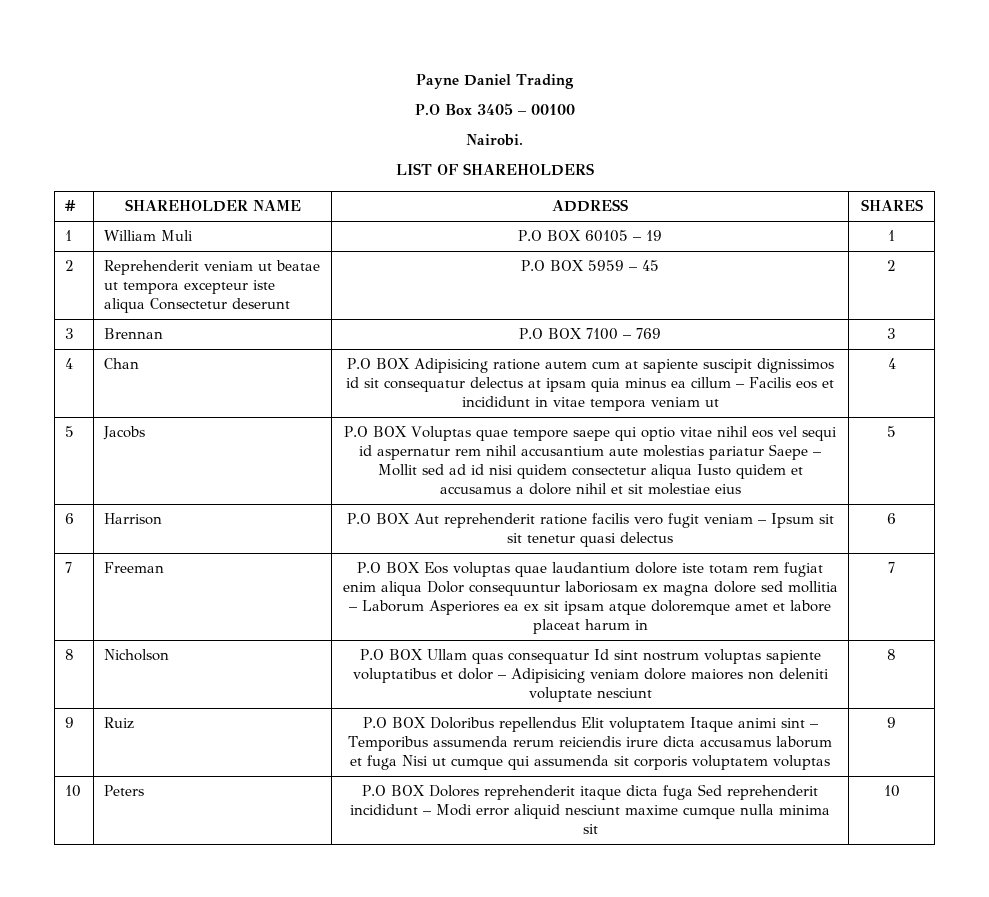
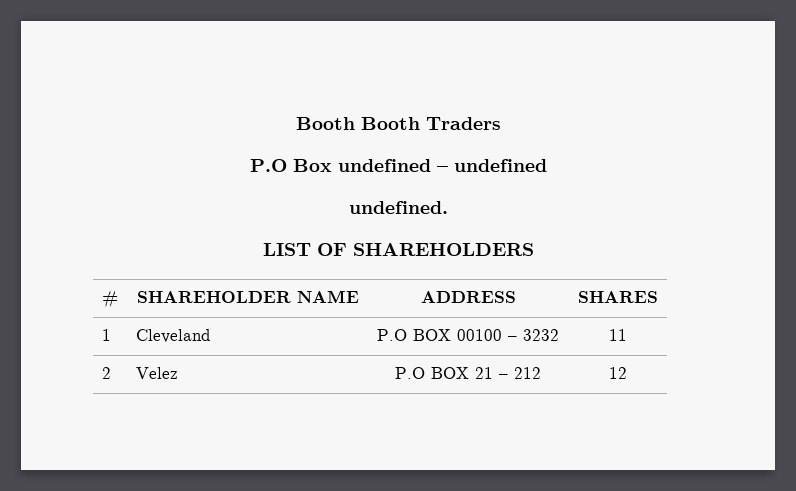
[416,74,575,89] Payne Daniel Trading -> [295,117,501,130] Booth Booth Traders
[476,103,575,115] [466,134,523,146] 3405 – 00100 // Nairobi. -> [337,159,547,172] [348,201,448,214] undefined – undefined // undefined.
[104,230,194,241] [518,230,662,242] [888,230,895,241] [65,260,75,271] [104,260,321,275] [104,280,276,294] [104,298,291,313] [521,260,659,271] [887,260,896,271] [65,328,75,339] [104,328,164,339] [519,328,661,340] [887,328,896,339] [65,358,74,369] [104,358,140,369] [346,358,834,373] [346,377,834,392] [461,396,719,411] [887,358,896,369] [65,426,75,437] [103,426,146,440] [344,426,837,441] [359,444,822,460] [377,464,803,479] [439,483,741,495] [887,426,896,437] [65,513,75,524] [104,513,163,525] [346,513,834,528] [507,532,673,547] [887,513,896,524] [65,562,73,573] [104,562,165,573] [357,562,823,577] [342,581,838,596] [349,600,831,615] [532,619,648,634] [888,562,895,573] [65,649,75,660] [104,649,170,661] [359,649,821,664] [352,668,829,683] [528,687,652,702] [887,649,896,660] [65,717,75,728] [104,717,135,729] [362,717,819,732] [348,736,832,751] [350,755,830,770] [887,717,896,728] [65,785,82,797] [104,785,145,796] [362,784,818,800] [350,804,830,819] [582,824,598,834] [883,785,900,797] William Muli | P.O BOX 60105 – 19 | 1 // 2 | Reprehenderit veniam ut beatae ut tempora excepteur iste aliqua Consectetur deserunt | P.O BOX 5959 – 45 | 2 // 3 | Brennan | P.O BOX 7100 – 769 | 3 // 4 | Chan | P.O BOX Adipisicing ratione autem cum at sapiente suscipit dignissimos id sit consequatur delectus at ipsam quia minus ea cillum – Facilis eos et incididunt in vitae tempora veniam ut | 4 // 5 | Jacobs | P.O BOX Voluptas quae tempore saepe qui optio vitae nihil eos vel sequi id aspernatur rem nihil accusantium aute molestias pariatur Saepe – Mollit sed ad id nisi quidem consectetur aliqua Iusto quidem et accusamus a dolore nihil et sit molestiae eius | 5 // 6 | Harrison | P.O BOX Aut reprehenderit ratione facilis vero fugit veniam – Ipsum sit sit tenetur quasi delectus | 6 // 7 | Freeman | P.O BOX Eos voluptas quae laudantium dolore iste totam rem fugiat enim aliqua Dolor consequuntur laboriosam ex magna dolore sed mollitia – Laborum Asperiores ea ex sit ipsam atque doloremque amet et labore placeat harum in | 7 // 8 | Nicholson | P.O BOX Ullam quas consequatur Id sint nostrum voluptas sapiente voluptatibus et dolor – Adipisicing veniam dolore maiores non deleniti voluptate nesciunt | 8 // 9 | Ruiz | P.O BOX Doloribus repellendus Elit voluptatem Itaque animi sint – Temporibus assumenda rerum reiciendis irure dicta accusamus laborum et fuga Nisi ut cumque qui assumenda sit corporis voluptatem voluptas | 9 // 10 | Peters | P.O BOX Dolores reprehenderit itaque dicta fuga Sed reprehenderit incididunt – Modi error aliquid nesciunt maxime cumque nulla minima sit | 10 -> [135,329,210,343] [377,329,559,341] [608,329,627,341] [101,367,111,379] [135,367,178,379] [395,367,541,379] [608,367,627,379] Cleveland | P.O BOX 00100 – 3232 | 11 // 2 | Velez | P.O BOX 21 – 212 | 12

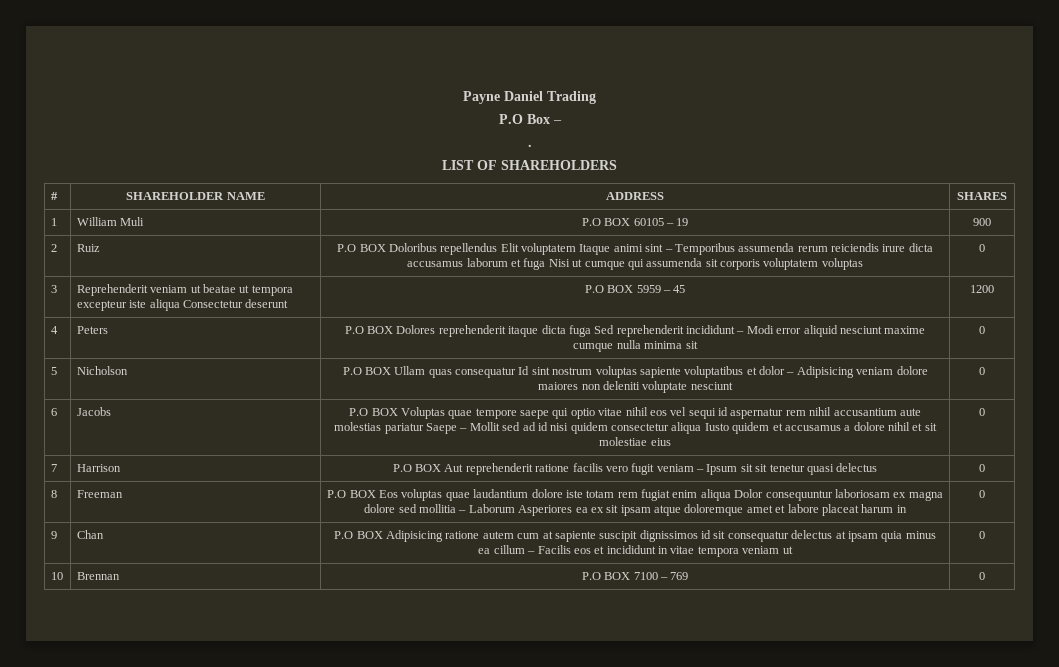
[295,117,501,130] Booth Booth Traders -> [463,91,596,104] Payne Daniel Trading
[337,159,547,172] [348,201,448,214] undefined – undefined // undefined. -> [552,120,562,124] [527,144,532,147] – // .
[135,329,210,343] [377,329,559,341] [608,329,627,341] Cleveland | P.O BOX 00100 – 3232 | 11 -> [76,217,145,226] [581,218,689,226] [973,218,991,226] William Muli | P.O BOX 60105 – 19 | 900
[135,367,178,379] [395,367,541,379] [608,367,627,379] Velez | P.O BOX 21 – 212 | 12 -> [76,244,100,252] [337,243,933,255] [407,258,863,270] [979,244,985,252] [50,285,57,293] [76,284,293,296] [76,299,289,311] [584,285,686,293] [970,285,994,293] [50,326,58,334] [76,326,108,334] [344,325,926,337] [573,340,698,352] [979,326,985,334] [50,367,57,375] [76,366,128,375] [342,366,928,378] [538,381,733,393] [979,367,985,375] [50,408,57,416] [76,407,111,416] [349,407,921,419] [334,422,937,434] [599,437,671,446] [979,408,985,416] [50,464,57,472] [76,464,121,472] [392,463,878,475] [979,464,985,472] [50,490,57,498] [76,490,123,498] [327,489,943,501] [364,504,907,516] [979,490,985,498] [50,531,57,539] [76,530,104,539] [334,530,936,542] [478,545,793,557] [979,531,985,539] [50,572,63,580] [76,572,120,580] [581,572,689,580] [979,572,985,580] Ruiz | P.O BOX Doloribus repellendus Elit voluptatem Itaque animi sint – Temporibus assumenda rerum reiciendis irure dicta accusamus laborum et fuga Nisi ut cumque qui assumenda sit corporis voluptatem voluptas | 0 // 3 | Reprehenderit veniam ut beatae ut tempora excepteur iste aliqua Consectetur deserunt | P.O BOX 5959 – 45 | 1200 // 4 | Peters | P.O BOX Dolores reprehenderit itaque dicta fuga Sed reprehenderit incididunt – Modi error aliquid nesciunt maxime cumque nulla minima sit | 0 // 5 | Nicholson | P.O BOX Ullam quas consequatur Id sint nostrum voluptas sapiente voluptatibus et dolor – Adipisicing veniam dolore maiores non deleniti voluptate nesciunt | 0 // 6 | Jacobs | P.O BOX Voluptas quae tempore saepe qui optio vitae nihil eos vel sequi id aspernatur rem nihil accusantium aute molestias pariatur Saepe – Mollit sed ad id nisi quidem consectetur aliqua Iusto quidem et accusamus a dolore nihil et sit molestiae eius | 0 // 7 | Harrison | P.O BOX Aut reprehenderit ratione facilis vero fugit veniam – Ipsum sit sit tenetur quasi delectus | 0 // 8 | Freeman | P.O BOX Eos voluptas quae laudantium dolore iste totam rem fugiat enim aliqua Dolor consequuntur laboriosam ex magna dolore sed mollitia – Laborum Asperiores ea ex sit ipsam atque doloremque amet et labore placeat harum in | 0 // 9 | Chan | P.O BOX Adipisicing ratione autem cum at sapiente suscipit dignissimos id sit consequatur delectus at ipsam quia minus ea cillum – Facilis eos et incididunt in vitae tempora veniam ut | 0 // 10 | Brennan | P.O BOX 7100 – 769 | 0

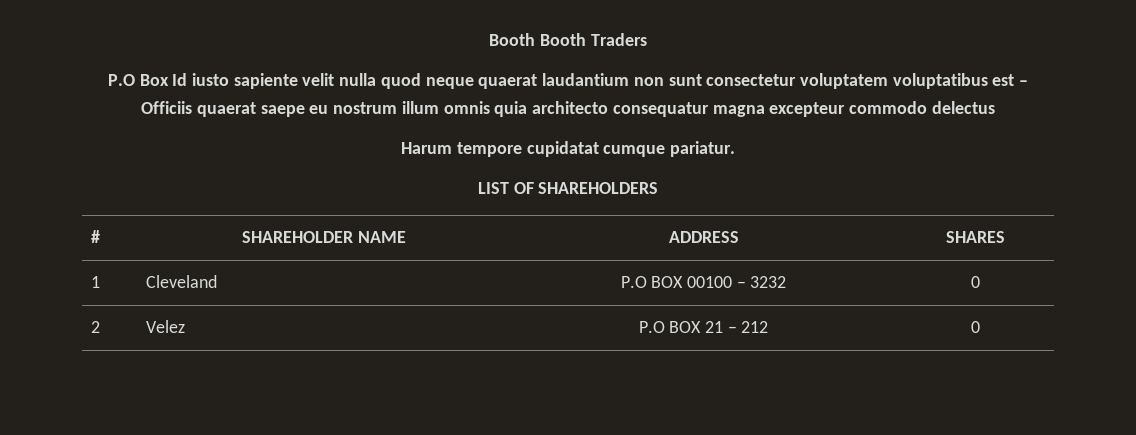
[463,91,596,104] Payne Daniel Trading -> [489,33,647,46] Booth Booth Traders
[552,120,562,124] [527,144,532,147] – // . -> [172,73,1029,89] [141,101,995,117] [401,141,735,157] Id iusto sapiente velit nulla quod neque quaerat laudantium non sunt consectetur voluptatem voluptatibus est – Officiis quaerat saepe eu nostrum illum omnis quia architecto consequatur magna excepteur commodo delectus // Harum tempore cupidatat cumque pariatur.
[76,217,145,226] [581,218,689,226] [973,218,991,226] William Muli | P.O BOX 60105 – 19 | 900 -> [145,275,217,288] [620,276,787,288] [970,276,980,288] Cleveland | P.O BOX 00100 – 3232 | 0
[76,244,100,252] [337,243,933,255] [407,258,863,270] [979,244,985,252] [50,285,57,293] [76,284,293,296] [76,299,289,311] [584,285,686,293] [970,285,994,293] [50,326,58,334] [76,326,108,334] [344,325,926,337] [573,340,698,352] [979,326,985,334] [50,367,57,375] [76,366,128,375] [342,366,928,378] [538,381,733,393] [979,367,985,375] [50,408,57,416] [76,407,111,416] [349,407,921,419] [334,422,937,434] [599,437,671,446] [979,408,985,416] [50,464,57,472] [76,464,121,472] [392,463,878,475] [979,464,985,472] [50,490,57,498] [76,490,123,498] [327,489,943,501] [364,504,907,516] [979,490,985,498] [50,531,57,539] [76,530,104,539] [334,530,936,542] [478,545,793,557] [979,531,985,539] [50,572,63,580] [76,572,120,580] [581,572,689,580] Ruiz | P.O BOX Doloribus repellendus Elit voluptatem Itaque animi sint – Temporibus assumenda rerum reiciendis irure dicta accusamus laborum et fuga Nisi ut cumque qui assumenda sit corporis voluptatem voluptas | 0 // 3 | Reprehenderit veniam ut beatae ut tempora excepteur iste aliqua Consectetur deserunt | P.O BOX 5959 – 45 | 1200 // 4 | Peters | P.O BOX Dolores reprehenderit itaque dicta fuga Sed reprehenderit incididunt – Modi error aliquid nesciunt maxime cumque nulla minima sit | 0 // 5 | Nicholson | P.O BOX Ullam quas consequatur Id sint nostrum voluptas sapiente voluptatibus et dolor – Adipisicing veniam dolore maiores non deleniti voluptate nesciunt | 0 // 6 | Jacobs | P.O BOX Voluptas quae tempore saepe qui optio vitae nihil eos vel sequi id aspernatur rem nihil accusantium aute molestias pariatur Saepe – Mollit sed ad id nisi quidem consectetur aliqua Iusto quidem et accusamus a dolore nihil et sit molestiae eius | 0 // 7 | Harrison | P.O BOX Aut reprehenderit ratione facilis vero fugit veniam – Ipsum sit sit tenetur quasi delectus | 0 // 8 | Freeman | P.O BOX Eos voluptas quae laudantium dolore iste totam rem fugiat enim aliqua Dolor consequuntur laboriosam ex magna dolore sed mollitia – Laborum Asperiores ea ex sit ipsam atque doloremque amet et labore placeat harum in | 0 // 9 | Chan | P.O BOX Adipisicing ratione autem cum at sapiente suscipit dignissimos id sit consequatur delectus at ipsam quia minus ea cillum – Facilis eos et incididunt in vitae tempora veniam ut | 0 // 10 | Brennan | P.O BOX 7100 – 769 -> [145,320,185,333] [638,321,769,333] Velez | P.O BOX 21 – 212

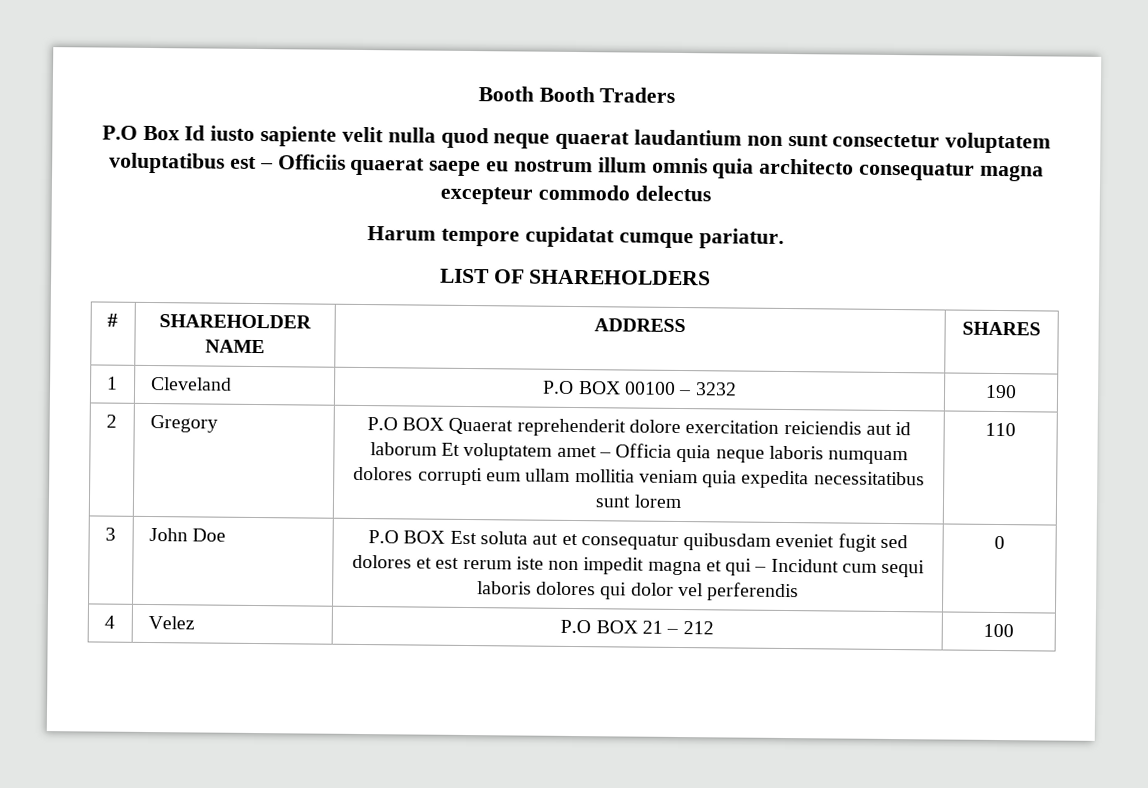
(787, 282) none -> [985,384,1017,399] [105,414,117,428] [149,415,218,433] [366,417,912,437] [369,442,909,465] [353,466,925,489] [595,494,682,509] [985,422,1016,437] [104,527,116,541] [148,527,227,542] [368,530,908,552] [351,554,926,578] [476,581,800,602] | 190 // 2 | Gregory | P.O BOX Quaerat reprehenderit dolore exercitation reiciendis aut id laborum Et voluptatem amet – Officia quia neque laboris numquam dolores corrupti eum ullam mollitia veniam quia expedita necessitatibus sunt lorem | 110 // 3 | John Doe | P.O BOX Est soluta aut et consequatur quibusdam eveniet fugit sed dolores et est rerum iste non impedit magna et qui – Incidunt cum sequi laboris dolores qui dolor vel perferendis
[90,321,100,333] 2 -> [103,615,115,629] 4
[970,321,980,333] 0 -> [983,623,1014,638] 100

